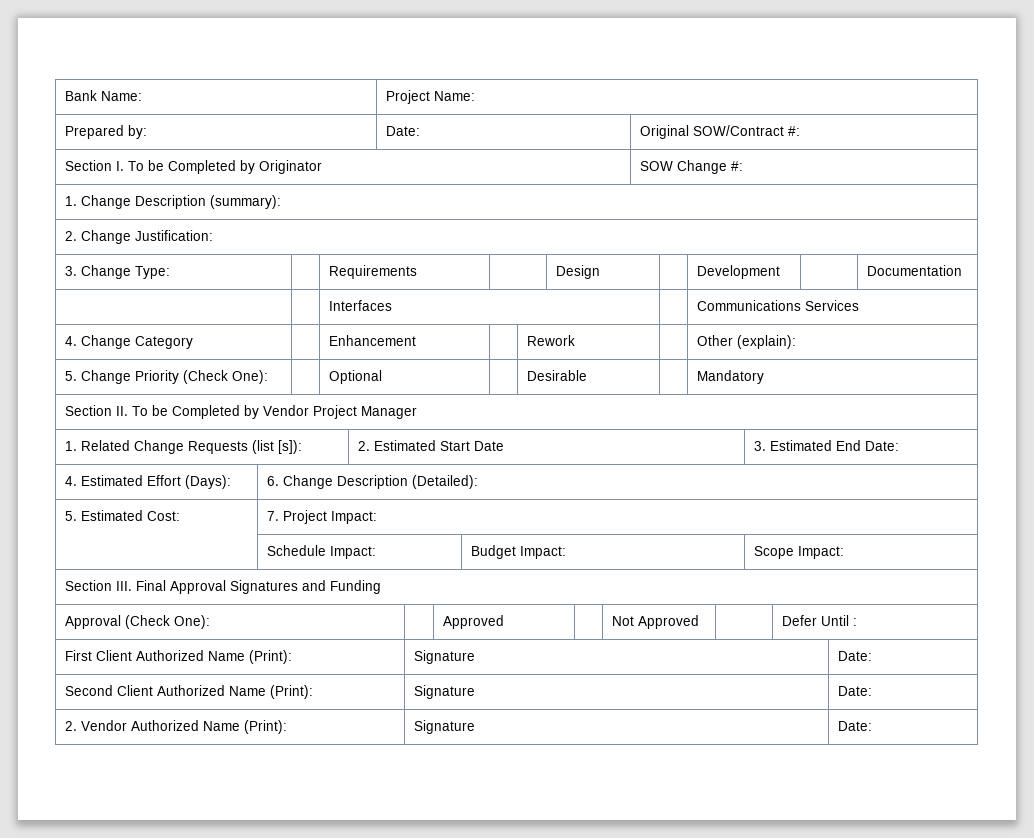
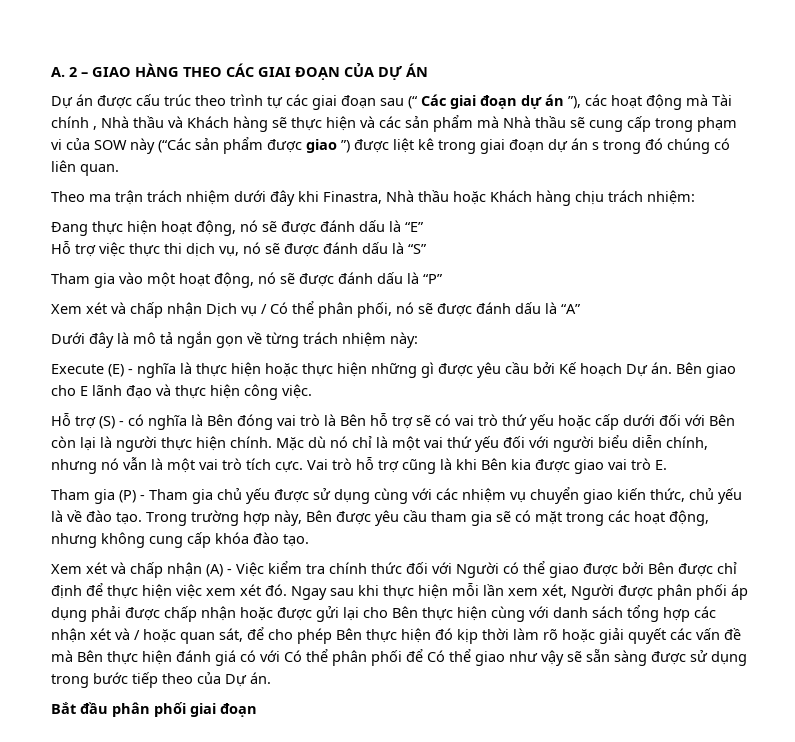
[64,90,142,101] [385,90,475,104] [64,125,147,139] [385,126,420,136] [639,125,800,139] [64,160,322,174] [639,160,743,174] [64,195,281,209] [64,230,213,244] [64,265,170,279] [328,265,417,279] [555,265,600,279] [696,265,780,279] [866,265,962,276] [328,300,392,311] [696,300,859,311] [64,335,193,349] [328,335,416,346] [526,335,575,346] [696,335,796,349] [64,370,268,384] [328,370,382,384] [526,370,587,381] [696,370,764,384] [64,405,417,419] [64,440,302,454] [357,440,504,451] [753,440,899,451] [64,475,231,489] [266,475,478,489] [64,510,180,521] [266,510,377,524] [266,545,376,559] [470,545,566,559] [753,546,844,559] [64,580,381,594] [64,615,210,629] [442,615,504,629] [611,615,699,629] [781,615,857,626] [64,650,292,664] [413,650,475,664] [837,651,872,661] [64,685,313,699] [413,685,475,699] [837,686,872,696] [64,720,287,734] [413,720,475,734] [837,721,872,731] Bank Name: | Project Name: // Prepared by: | Date: | Original SOW/Contract #: // Section I. To be Completed by Originator | SOW Change #: // 1. Change Description (summary): // 2. Change Justification: // 3. Change Type: | | Requirements | | Design | | Development | | Documentation // | | Interfaces | | Communications Services // 4. Change Category | | Enhancement | | Rework | | Other (explain): // 5. Change Priority (Check One): | | Optional | | Desirable | | Mandatory // Section II. To be Completed by Vendor Project Manager // 1. Related Change Requests (list [s]): | 2. Estimated Start Date | 3. Estimated End Date: // 4. Estimated Effort (Days): | 6. Change Description (Detailed): // 5. Estimated Cost: | 7. Project Impact: // | Schedule Impact: | Budget Impact: | Scope Impact: // Section III. Final Approval Signatures and Funding // Approval (Check One): | | Approved | | Not Approved | | Defer Until : // First Client Authorized Name (Print): | Signature | Date: // Second Client Authorized Name (Print): | Signature | Date: // 2. Vendor Authorized Name (Print): | Signature | Date: -> [51,63,428,80] [51,94,732,110] [51,115,737,132] [51,137,730,154] [51,160,119,176] [51,190,695,206] [51,220,424,236] [51,241,427,257] [51,272,443,288] [51,301,581,318] [51,331,418,348] [51,362,736,378] [51,384,312,400] [51,413,735,430] [51,435,708,452] [51,457,667,474] [51,487,742,504] [51,510,709,526] [51,532,309,548] [51,561,737,578] [51,583,748,600] [51,605,716,622] [51,627,741,644] [51,649,747,666] [51,672,271,688] [51,702,257,717] A. 2 – GIAO HÀNG THEO CÁC GIAI ĐOẠN CỦA DỰ ÁN // Dự án được cấu trúc theo trình tự các giai đoạn sau (“ Các giai đoạn dự án ”), các hoạt động mà Tài chính , Nhà thầu và Khách hàng sẽ thực hiện và các sản phẩm mà Nhà thầu sẽ cung cấp trong phạm vi của SOW này (“Các sản phẩm được giao ”) được liệt kê trong giai đoạn dự án s trong đó chúng có liên quan. // Theo ma trận trách nhiệm dưới đây khi Finastra, Nhà thầu hoặc Khách hàng chịu trách nhiệm: // Đang thực hiện hoạt động, nó sẽ được đánh dấu là “E” // Hỗ trợ việc thực thi dịch vụ, nó sẽ được đánh dấu là “S” // Tham gia vào một hoạt động, nó sẽ được đánh dấu là “P” // Xem xét và chấp nhận Dịch vụ / Có thể phân phối, nó sẽ được đánh dấu là “A” // Dưới đây là mô tả ngắn gọn về từng trách nhiệm này: // Execute (E) - nghĩa là thực hiện hoặc thực hiện những gì được yêu cầu bởi Kế hoạch Dự án. Bên giao cho E lãnh đạo và thực hiện công việc. // Hỗ trợ (S) - có nghĩa là Bên đóng vai trò là Bên hỗ trợ sẽ có vai trò thứ yếu hoặc cấp dưới đối với Bên còn lại là người thực hiện chính. Mặc dù nó chỉ là một vai thứ yếu đối với người biểu diễn chính, nhưng nó vẫn là một vai trò tích cực. Vai trò hỗ trợ cũng là khi Bên kia được giao vai trò E. // Tham gia (P) - Tham gia chủ yếu được sử dụng cùng với các nhiệm vụ chuyển giao kiến thức, chủ yếu là về đào tạo. Trong trường hợp này, Bên được yêu cầu tham gia sẽ có mặt trong các hoạt động, nhưng không cung cấp khóa đào tạo. // Xem xét và chấp nhận (A) - Việc kiểm tra chính thức đối với Người có thể giao được bởi Bên được chỉ định để thực hiện việc xem xét đó. Ngay sau khi thực hiện mỗi lần xem xét, Người được phân phối áp dụng phải được chấp nhận hoặc được gửi lại cho Bên thực hiện cùng với danh sách tổng hợp các nhận xét và / hoặc quan sát, để cho phép Bên thực hiện đó kịp thời làm rõ hoặc giải quyết các vấn đề mà Bên thực hiện đánh giá có với Có thể phân phối để Có thể giao như vậy sẽ sẵn sàng được sử dụng trong bước tiếp theo của Dự án. // Bắt đầu phân phối giai đoạn

